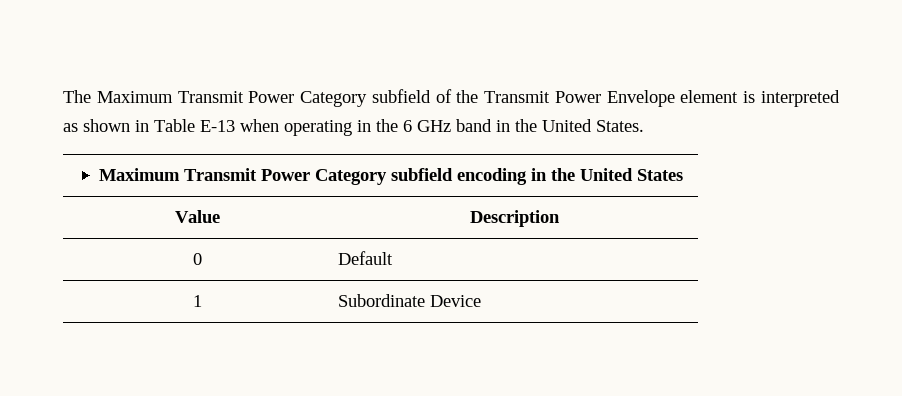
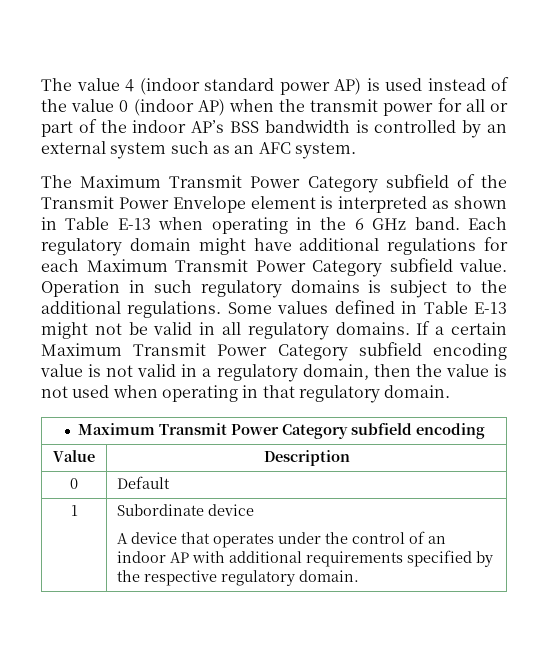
[63,90,91,103] The -> [41,77,509,95] [41,98,509,116] [41,119,508,138] [41,141,356,159] [41,175,72,188] The value 4 (indoor standard power AP) is used instead of the value 0 (indoor AP) when the transmit power for all or part of the indoor AP’s BSS bandwidth is controlled by an external system such as an AFC system. // The
[456,119,644,132] [98,168,683,185] band in the United States. // Maximum Transmit Power Category subfield encoding in the United States -> [414,217,507,230] [41,237,508,256] [41,258,507,277] [41,280,507,298] [41,300,508,318] [41,321,508,340] [41,342,507,361] [40,364,507,382] [41,385,451,403] [78,423,486,439] band. Each regulatory domain might have additional regulations for each Maximum Transmit Power Category subfield value. Operation in such regulatory domains is subject to the additional regulations. Some values defined in Table E-13 might not be valid in all regulatory domains. If a certain Maximum Transmit Power Category subfield encoding value is not valid in a regulatory domain, then the value is not used when operating in that regulatory domain. // Maximum Transmit Power Category subfield encoding
[429,295,481,307] Device -> [208,504,255,516] [117,531,447,548] [117,550,494,567] [117,570,360,586] device // A device that operates under the control of an indoor AP with additional requirements specified by the respective regulatory domain.

